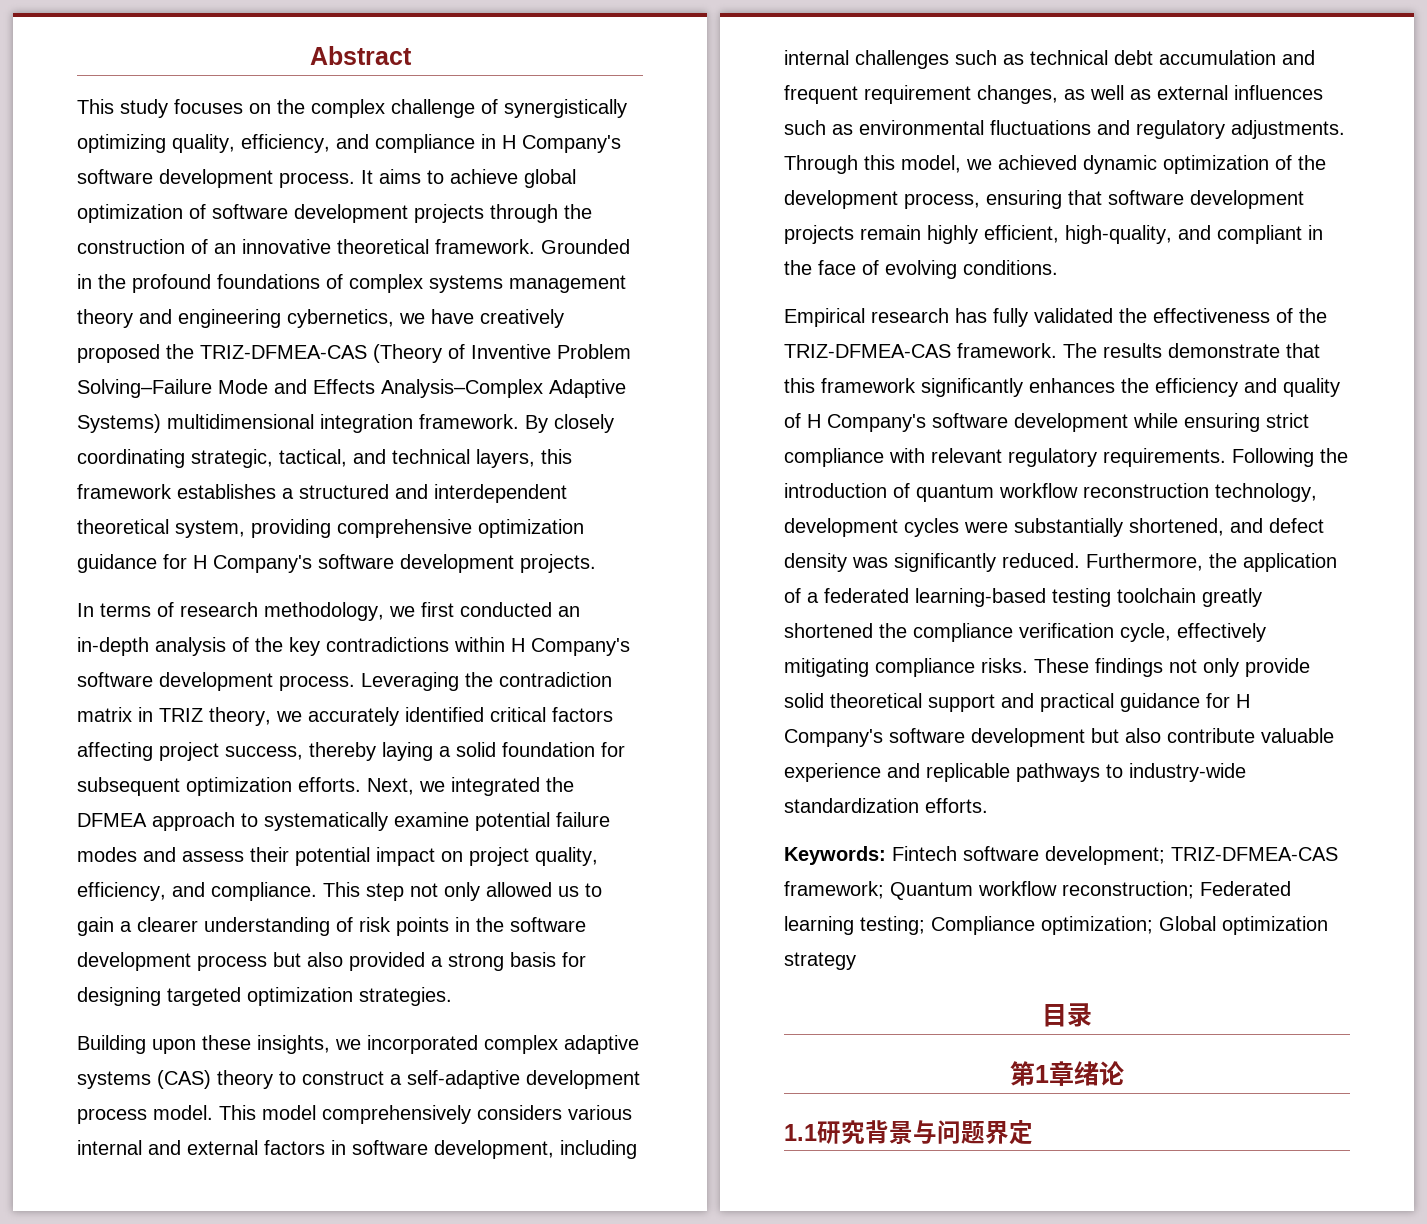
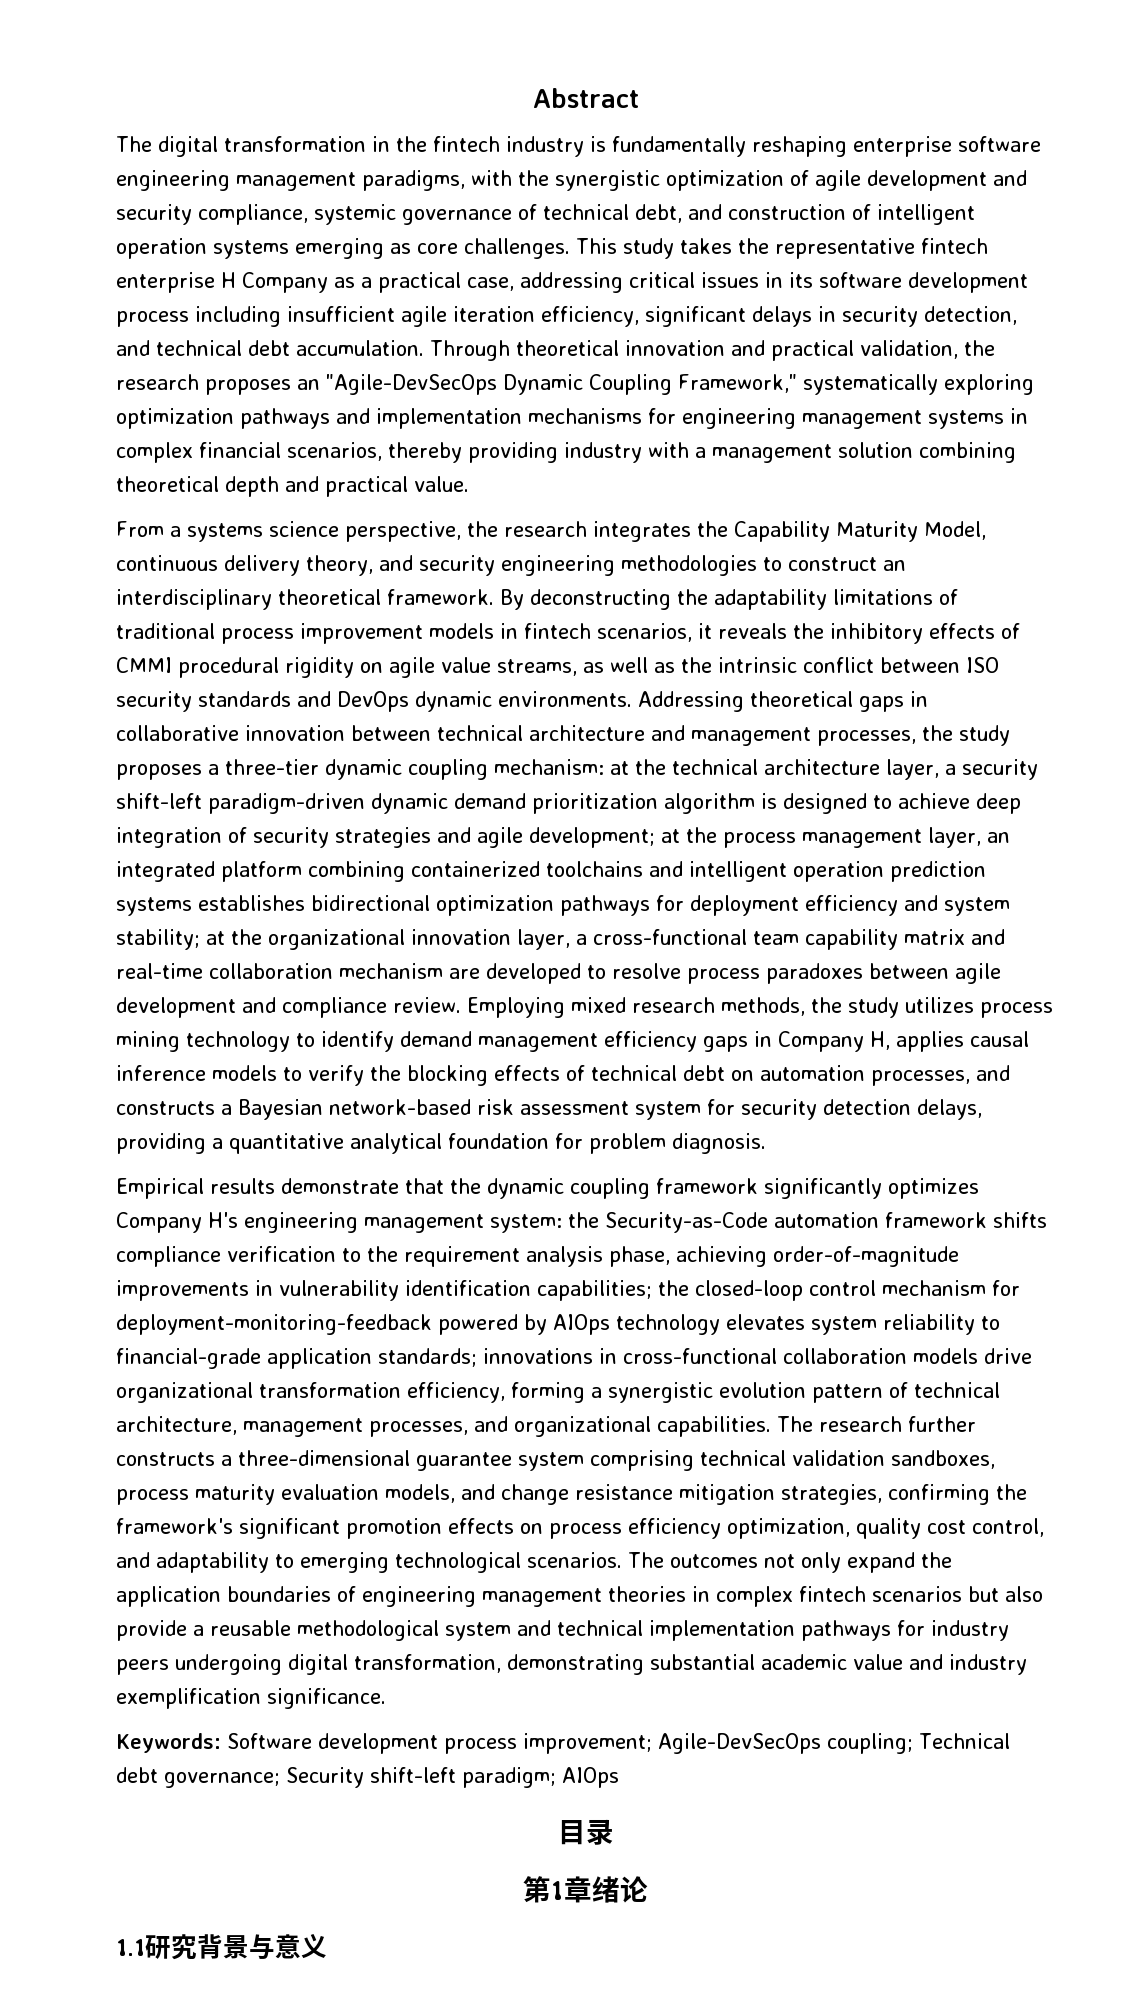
[77,99,627,118] [77,134,621,153] [77,169,576,188] [77,204,592,223] [77,239,630,254] [77,274,626,293] [77,309,564,328] [77,344,631,363] [77,379,626,398] [77,414,614,433] [77,449,572,468] [77,484,567,503] [77,519,584,538] [77,554,596,573] [77,602,580,621] [77,637,630,656] [77,672,612,691] [77,707,613,726] [77,742,625,761] [77,777,574,796] [77,812,610,831] [77,847,598,866] [77,882,602,901] [77,917,586,936] [77,952,586,971] [77,987,452,1006] [77,1035,639,1054] [77,1070,640,1089] [77,1105,632,1124] [77,1140,637,1159] [784,50,1315,69] [784,85,1323,104] [784,120,1345,139] [784,155,1326,174] [784,190,1304,209] [784,225,1323,244] [784,260,1058,279] [784,308,1327,327] [784,343,1320,358] [784,378,1340,397] [784,413,1309,432] [784,448,1348,467] [784,483,1317,502] [784,518,1324,537] [784,553,1337,572] [784,588,1262,607] [784,623,1266,642] [784,658,1310,677] [784,693,1250,712] [784,728,1334,747] [784,763,1246,782] [784,798,988,813] [784,846,1338,865] [784,881,1291,900] [784,916,1328,935] [784,952,856,970] This study focuses on the complex challenge of synergistically optimizing quality, efficiency, and compliance in H Company's software development process. It aims to achieve global optimization of software development projects through the construction of an innovative theoretical framework. Grounded in the profound foundations of complex systems management theory and engineering cybernetics, we have creatively proposed the TRIZ-DFMEA-CAS (Theory of Inventive Problem Solving–Failure Mode and Effects Analysis–Complex Adaptive Systems) multidimensional integration framework. By closely coordinating strategic, tactical, and technical layers, this framework establishes a structured and interdependent theoretical system, providing comprehensive optimization guidance for H Company's software development projects. // In terms of research methodology, we first conducted an in-depth analysis of the key contradictions within H Company's software development process. Leveraging the contradiction matrix in TRIZ theory, we accurately identified critical factors affecting project success, thereby laying a solid foundation for subsequent optimization efforts. Next, we integrated the DFMEA approach to systematically examine potential failure modes and assess their potential impact on project quality, efficiency, and compliance. This step not only allowed us to gain a clearer understanding of risk points in the software development process but also provided a strong basis for designing targeted optimization strategies. // Building upon these insights, we incorporated complex adaptive systems (CAS) theory to construct a self-adaptive development process model. This model comprehensively considers various internal and external factors in software development, including internal challenges such as technical debt accumulation and frequent requirement changes, as well as external influences such as environmental fluctuations and regulatory adjustments. Through this model, we achieved dynamic optimization of the development process, ensuring that software development projects remain highly efficient, high-quality, and compliant in the face of evolving conditions. // Empirical research has fully validated the effectiveness of the TRIZ-DFMEA-CAS framework. The results demonstrate that this framework significantly enhances the efficiency and quality of H Company's software development while ensuring strict compliance with relevant regulatory requirements. Following the introduction of quantum workflow reconstruction technology, development cycles were substantially shortened, and defect density was significantly reduced. Furthermore, the application of a federated learning-based testing toolchain greatly shortened the compliance verification cycle, effectively mitigating compliance risks. These findings not only provide solid theoretical support and practical guidance for H Company's software development but also contribute valuable experience and replicable pathways to industry-wide standardization efforts. // Keywords: Fintech software development; TRIZ-DFMEA-CAS framework; Quantum workflow reconstruction; Federated learning testing; Compliance optimization; Global optimization strategy -> [116,136,1041,157] [116,170,1027,191] [116,204,975,225] [116,238,988,259] [116,272,1028,293] [116,306,1017,327] [116,340,995,361] [116,374,1034,395] [116,408,1028,429] [116,442,1016,463] [116,476,469,497] [116,521,986,542] [116,555,906,576] [116,589,958,610] [116,623,1020,644] [116,657,999,678] [116,691,928,712] [116,725,1010,746] [116,759,1038,780] [116,793,1021,814] [116,827,1010,848] [116,861,986,882] [116,895,1010,916] [116,929,1005,950] [116,963,1001,984] [116,997,1053,1018] [116,1031,1029,1052] [116,1065,1010,1086] [116,1099,982,1120] [116,1133,766,1154] [116,1178,979,1199] [116,1212,1047,1233] [116,1246,959,1267] [116,1280,1020,1301] [116,1314,1000,1335] [116,1348,1032,1369] [116,1382,1000,1403] [116,1416,976,1437] [116,1450,995,1471] [116,1484,1027,1505] [116,1518,1044,1539] [116,1552,952,1573] [116,1586,1043,1607] [116,1620,1009,1641] [116,1654,1027,1675] [116,1688,386,1709] [116,1733,1010,1754] [116,1767,619,1788] The digital transformation in the fintech industry is fundamentally reshaping enterprise software engineering management paradigms, with the synergistic optimization of agile development and security compliance, systemic governance of technical debt, and construction of intelligent operation systems emerging as core challenges. This study takes the representative fintech enterprise H Company as a practical case, addressing critical issues in its software development process including insufficient agile iteration efficiency, significant delays in security detection, and technical debt accumulation. Through theoretical innovation and practical validation, the research proposes an "Agile-DevSecOps Dynamic Coupling Framework," systematically exploring optimization pathways and implementation mechanisms for engineering management systems in complex financial scenarios, thereby providing industry with a management solution combining theoretical depth and practical value. // From a systems science perspective, the research integrates the Capability Maturity Model, continuous delivery theory, and security engineering methodologies to construct an interdisciplinary theoretical framework. By deconstructing the adaptability limitations of traditional process improvement models in fintech scenarios, it reveals the inhibitory effects of CMMI procedural rigidity on agile value streams, as well as the intrinsic conflict between ISO security standards and DevOps dynamic environments. Addressing theoretical gaps in collaborative innovation between technical architecture and management processes, the study proposes a three-tier dynamic coupling mechanism: at the technical architecture layer, a security shift-left paradigm-driven dynamic demand prioritization algorithm is designed to achieve deep integration of security strategies and agile development; at the process management layer, an integrated platform combining containerized toolchains and intelligent operation prediction systems establishes bidirectional optimization pathways for deployment efficiency and system stability; at the organizational innovation layer, a cross-functional team capability matrix and real-time collaboration mechanism are developed to resolve process paradoxes between agile development and compliance review. Employing mixed research methods, the study utilizes process mining technology to identify demand management efficiency gaps in Company H, applies causal inference models to verify the blocking effects of technical debt on automation processes, and constructs a Bayesian network-based risk assessment system for security detection delays, providing a quantitative analytical foundation for problem diagnosis. // Empirical results demonstrate that the dynamic coupling framework significantly optimizes Company H's engineering management system: the Security-as-Code automation framework shifts compliance verification to the requirement analysis phase, achieving order-of-magnitude improvements in vulnerability identification capabilities; the closed-loop control mechanism for deployment-monitoring-feedback powered by AIOps technology elevates system reliability to financial-grade application standards; innovations in cross-functional collaboration models drive organizational transformation efficiency, forming a synergistic evolution pattern of technical architecture, management processes, and organizational capabilities. The research further constructs a three-dimensional guarantee system comprising technical validation sandboxes, process maturity evaluation models, and change resistance mitigation strategies, confirming the framework's significant promotion effects on process efficiency optimization, quality cost control, and adaptability to emerging technological scenarios. The outcomes not only expand the application boundaries of engineering management theories in complex fintech scenarios but also provide a reusable methodological system and technical implementation pathways for industry peers undergoing digital transformation, demonstrating substantial academic value and industry exemplification significance. // Keywords: Software development process improvement; Agile-DevSecOps coupling; Technical debt governance; Security shift-left paradigm; AIOps
[937,1120,1033,1145] 问题界定 -> [275,1934,327,1959] 意义

